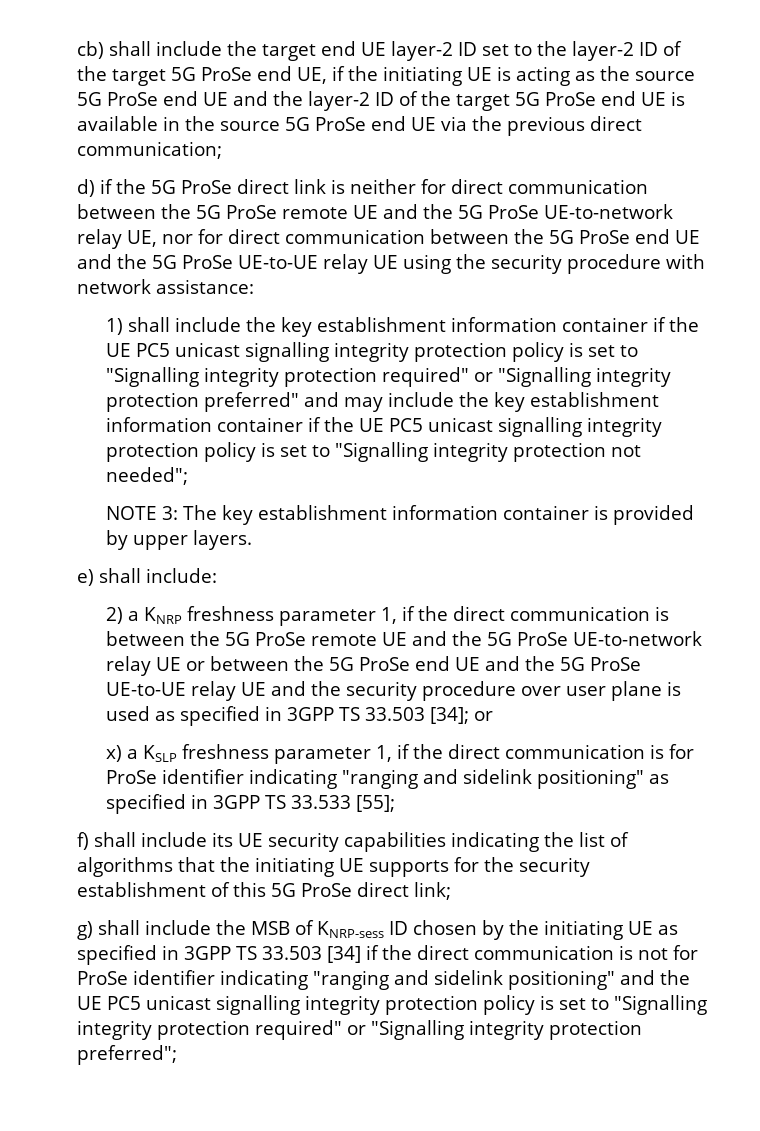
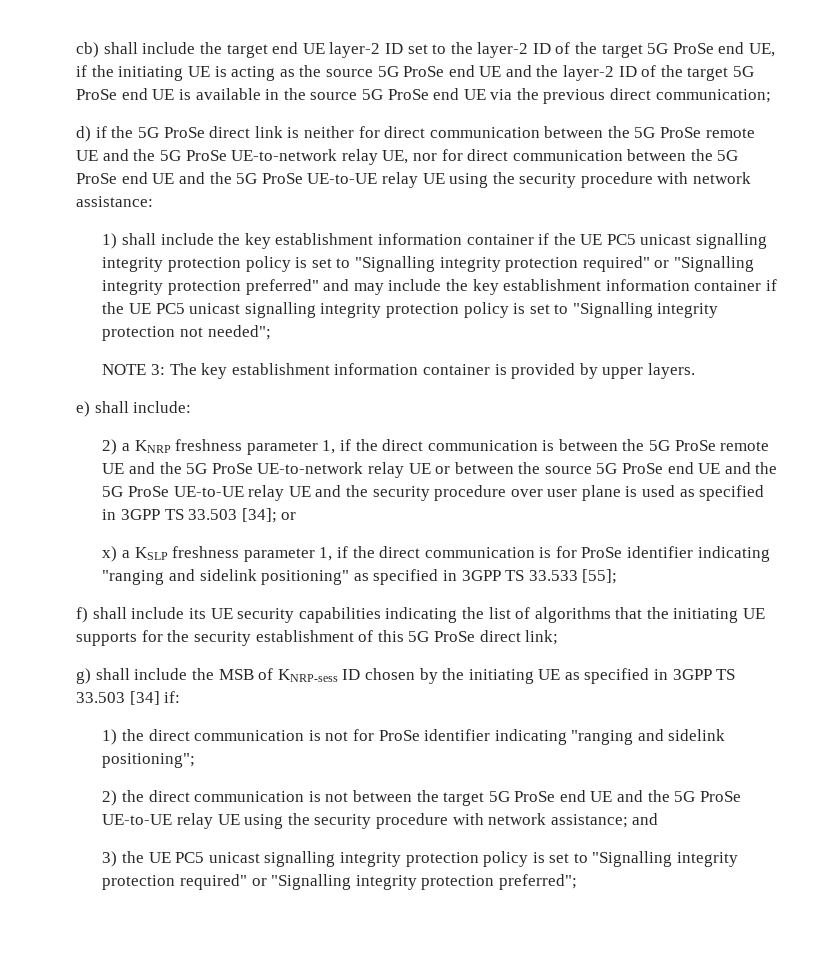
(325, 663) none -> [544,466,592,474] source
[366,945,380,960] if -> [164,691,181,703] [102,729,118,745] if: // 1)
[508,970,656,990] positioning" and -> [102,753,196,768] [102,790,741,806] [102,813,659,829] [102,851,118,867] positioning"; // 2) the direct communication is not between the target 5G ProSe end UE and the 5G ProSe UE-to-UE relay UE using the security procedure with network assistance; and // 3)

